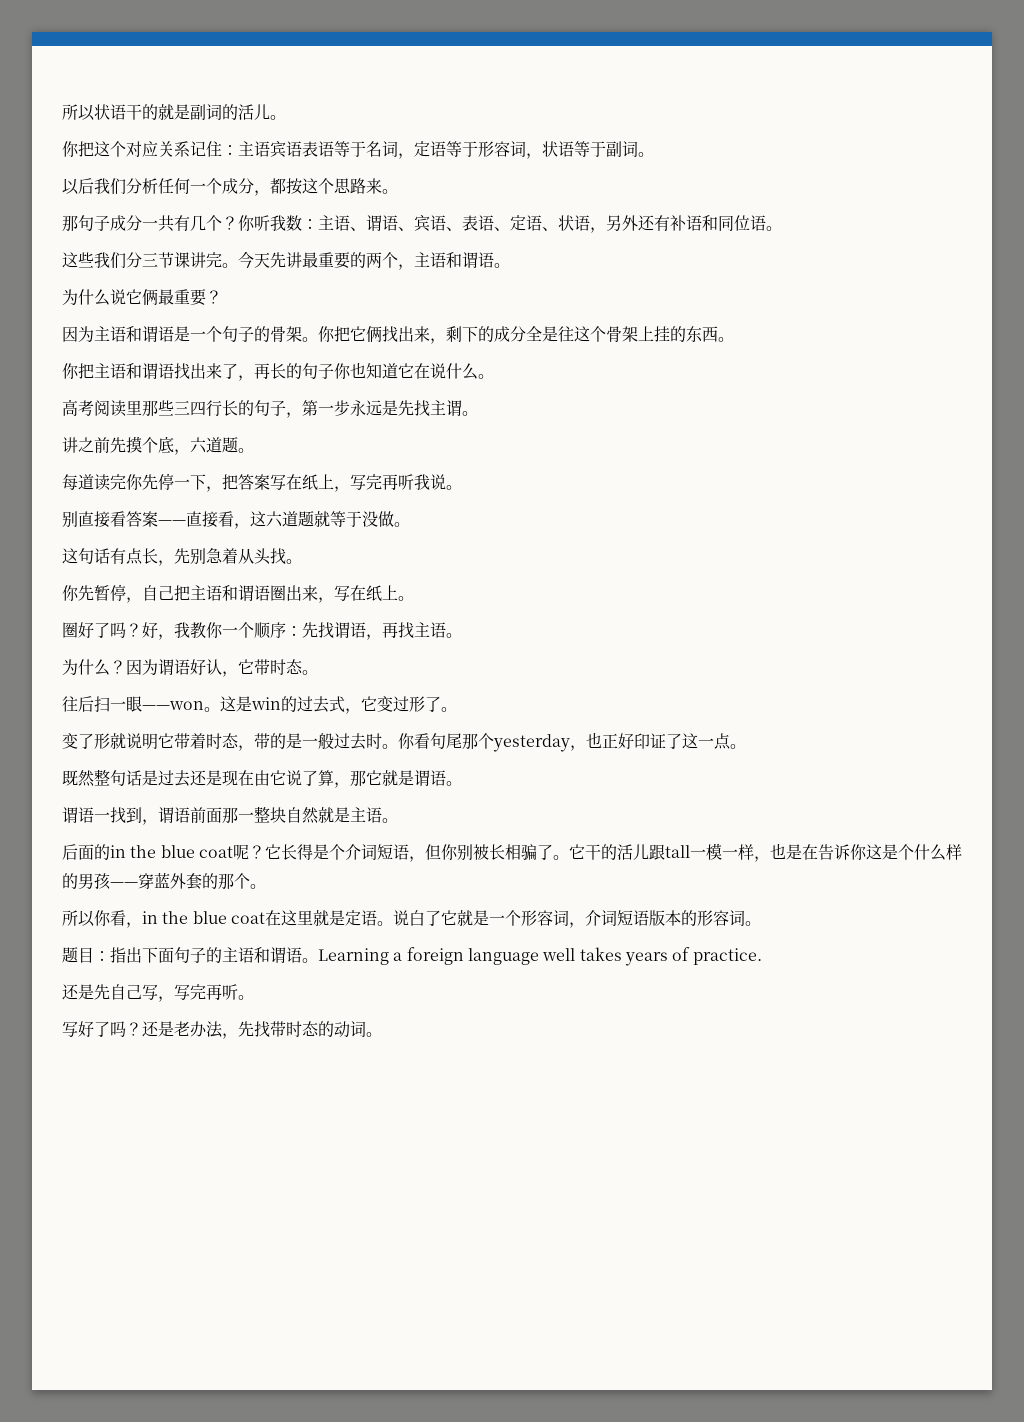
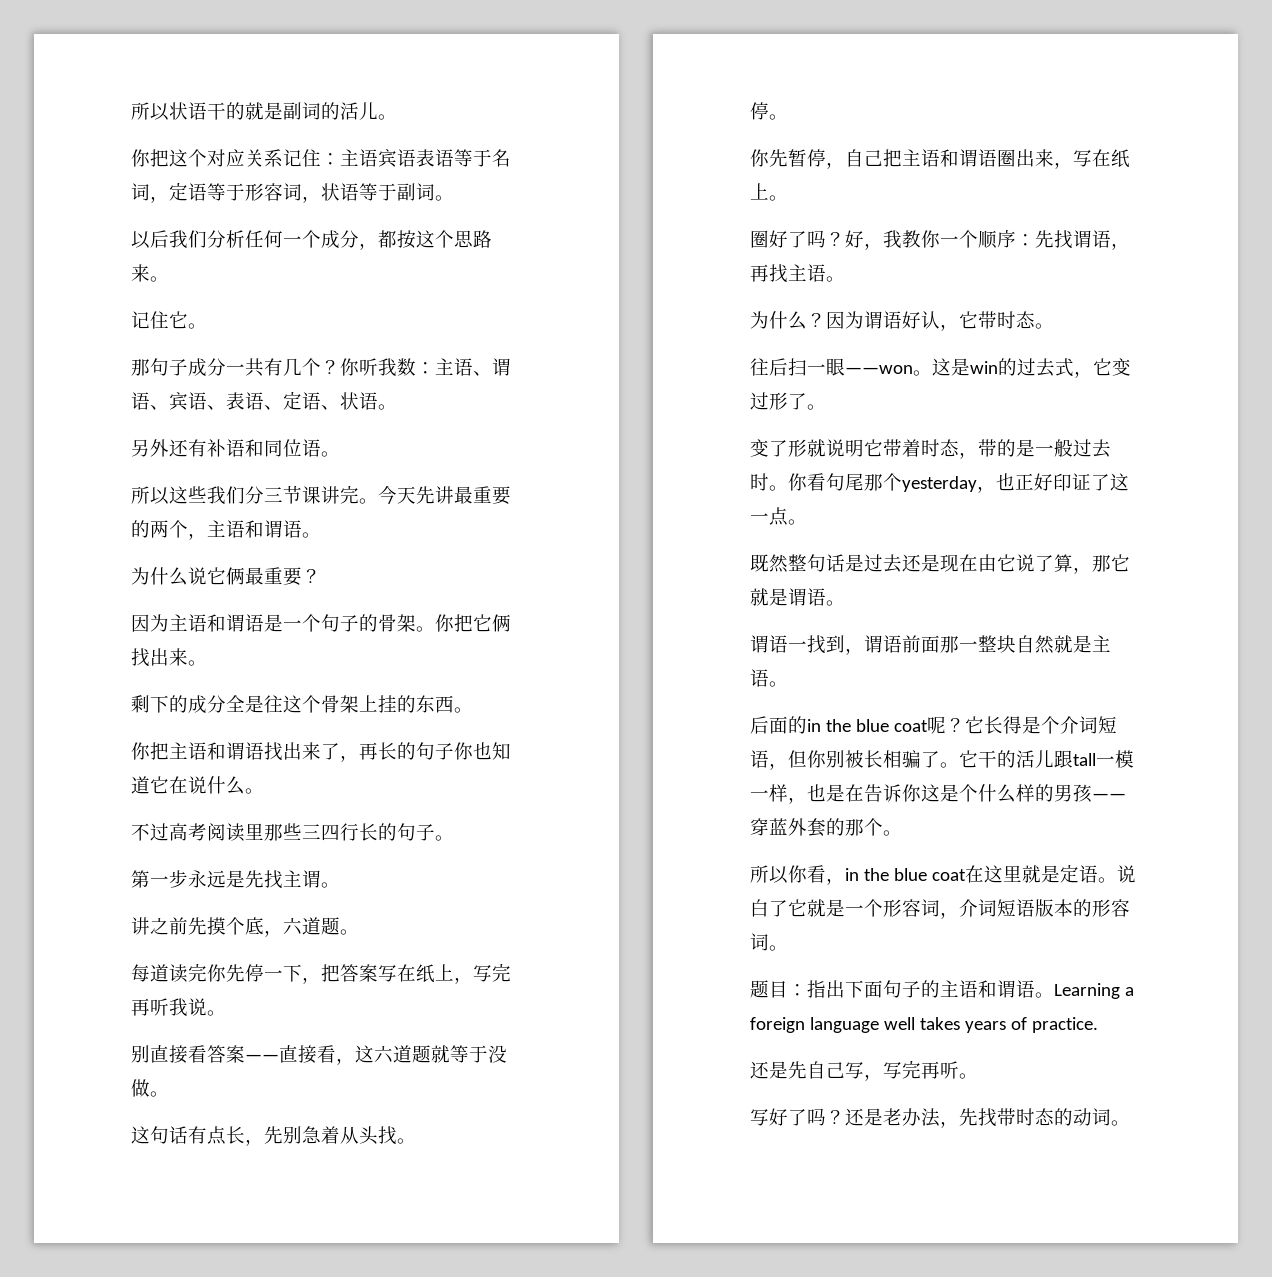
(398, 191) none -> [131,311,207,329] // 记住它。
[590,227,606,233] ， -> [378,404,397,410] 。 //
(782, 228) none -> [131,486,169,505] 所以
[430,338,446,344] ， -> [188,660,207,666] 。 //
(494, 376) none -> [131,823,169,841] 不过
[286,412,302,418] ， -> [435,835,454,841] 。 //
(302, 561) none -> [750,102,788,120] // 停。

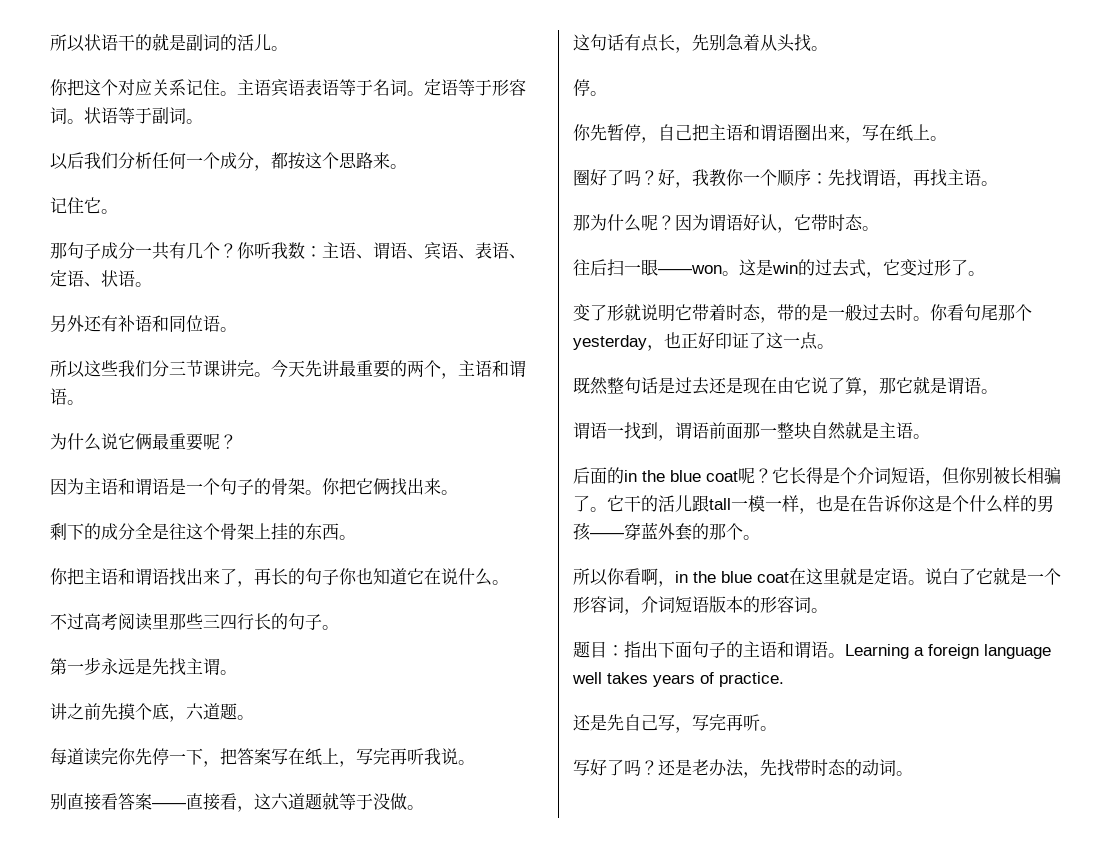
[321,153,340,165] ： -> [220,91,237,96] 。
[150,196,169,203] ， -> [407,91,424,96] 。
[302,196,321,203] ， -> [67,119,84,124] 。
(302, 576) none -> [203,433,220,450] 呢
[750,311,807,330] 为什么 -> [573,214,658,232] 那为什么呢
(826, 874) none -> [641,568,658,585] 啊

